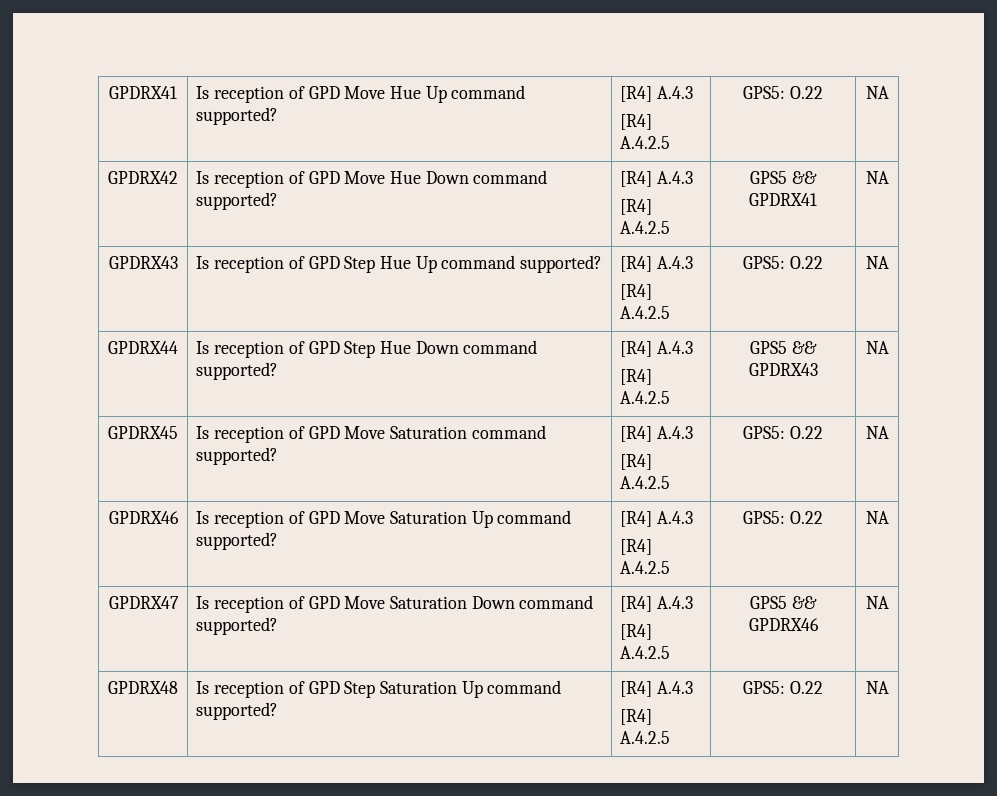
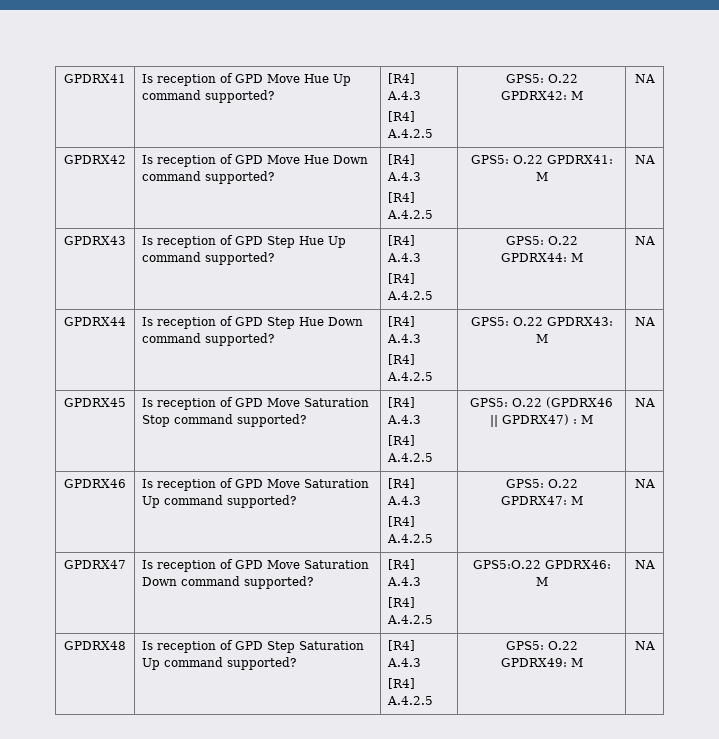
(823, 92) none -> [500,91,583,100] // GPDRX42: M
[750,171,817,184] [749,193,817,206] GPS5 && GPDRX41 -> [470,155,613,164] [535,172,548,181] GPS5: O.22 GPDRX41: M
(823, 262) none -> [500,253,583,262] // GPDRX44: M
[750,341,817,354] [748,363,818,376] GPS5 && GPDRX43 -> [470,317,613,326] [535,334,548,343] GPS5: O.22 GPDRX43: M
[471,425,546,439] [196,447,279,465] [620,426,694,442] [620,454,653,470] [620,476,671,489] [743,426,823,439] command supported? | [R4] A.4.3 // [R4] A.4.2.5 | GPS5: O.22 -> [142,414,307,427] [388,397,416,408] [387,415,422,424] [388,435,416,446] [387,453,434,462] [470,397,613,408] [490,414,593,427] Stop command supported? | [R4] A.4.3 // [R4] A.4.2.5 | GPS5: O.22 (GPDRX46 || GPDRX47) : M
(823, 517) none -> [500,496,583,505] // GPDRX47: M
[750,596,817,609] [748,618,819,631] GPS5 && GPDRX46 -> [472,560,611,569] [535,577,548,586] GPS5:O.22 GPDRX46: M
(823, 687) none -> [500,658,583,667] // GPDRX49: M

